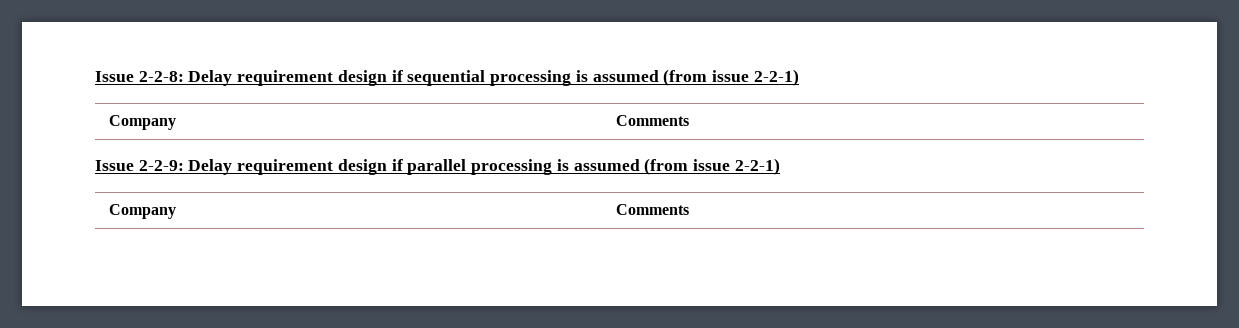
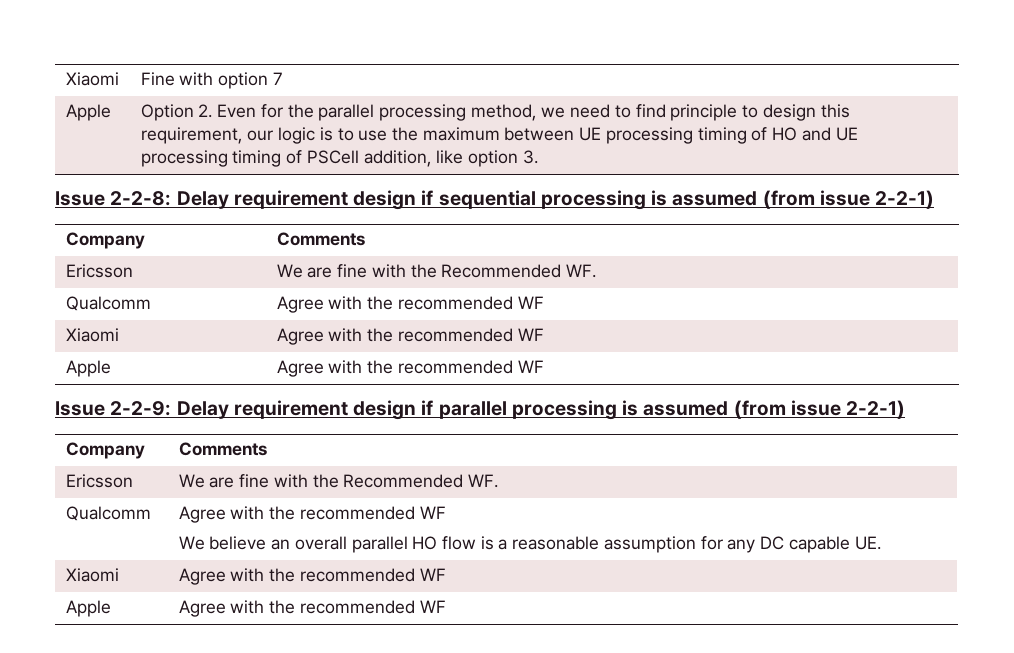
(95, 76) none -> [65,72,119,86] [140,72,283,89] [65,104,111,121] [140,104,850,121] [140,127,858,144] [140,150,538,167] Xiaomi | Fine with option 7 // Apple | Option 2. Even for the parallel processing method, we need to find principle to design this requirement, our logic is to use the maximum between UE processing timing of HO and UE processing timing of PSCell addition, like option 3. //
(689, 120) none -> [65,264,133,278] [276,264,596,278] [65,296,151,311] [276,296,544,313] [65,328,119,342] [276,328,544,345] [65,360,111,377] [276,360,544,377] // Ericsson | We are fine with the Recommended WF. // Qualcomm | Agree with the recommended WF // Xiaomi | Agree with the recommended WF // Apple | Agree with the recommended WF
(689, 209) none -> [65,474,133,488] [178,474,498,488] [65,506,151,521] [178,506,446,523] [178,536,881,553] [65,568,119,582] [178,568,446,585] [65,600,111,617] [178,600,446,617] // Ericsson | We are fine with the Recommended WF. // Qualcomm | Agree with the recommended WF // We believe an overall parallel HO flow is a reasonable assumption for any DC capable UE. // Xiaomi | Agree with the recommended WF // Apple | Agree with the recommended WF

